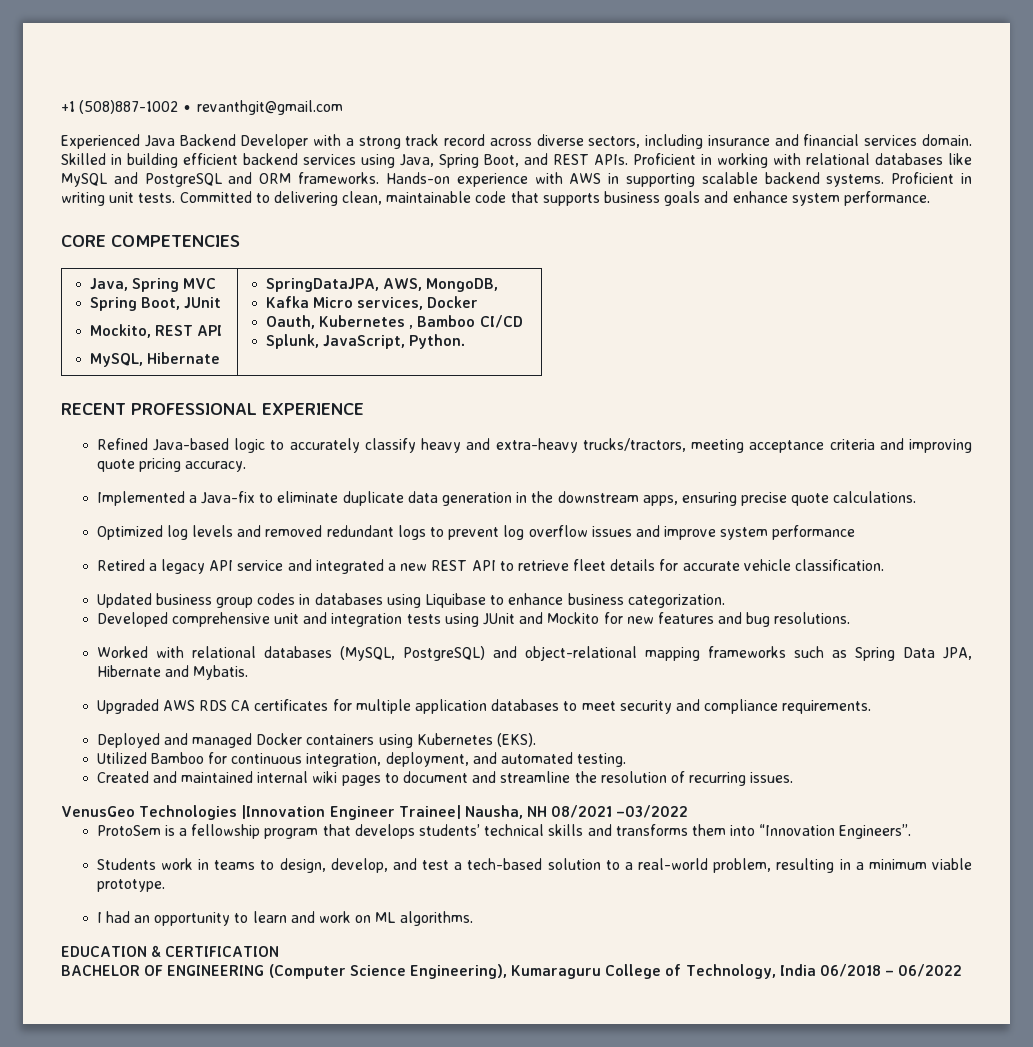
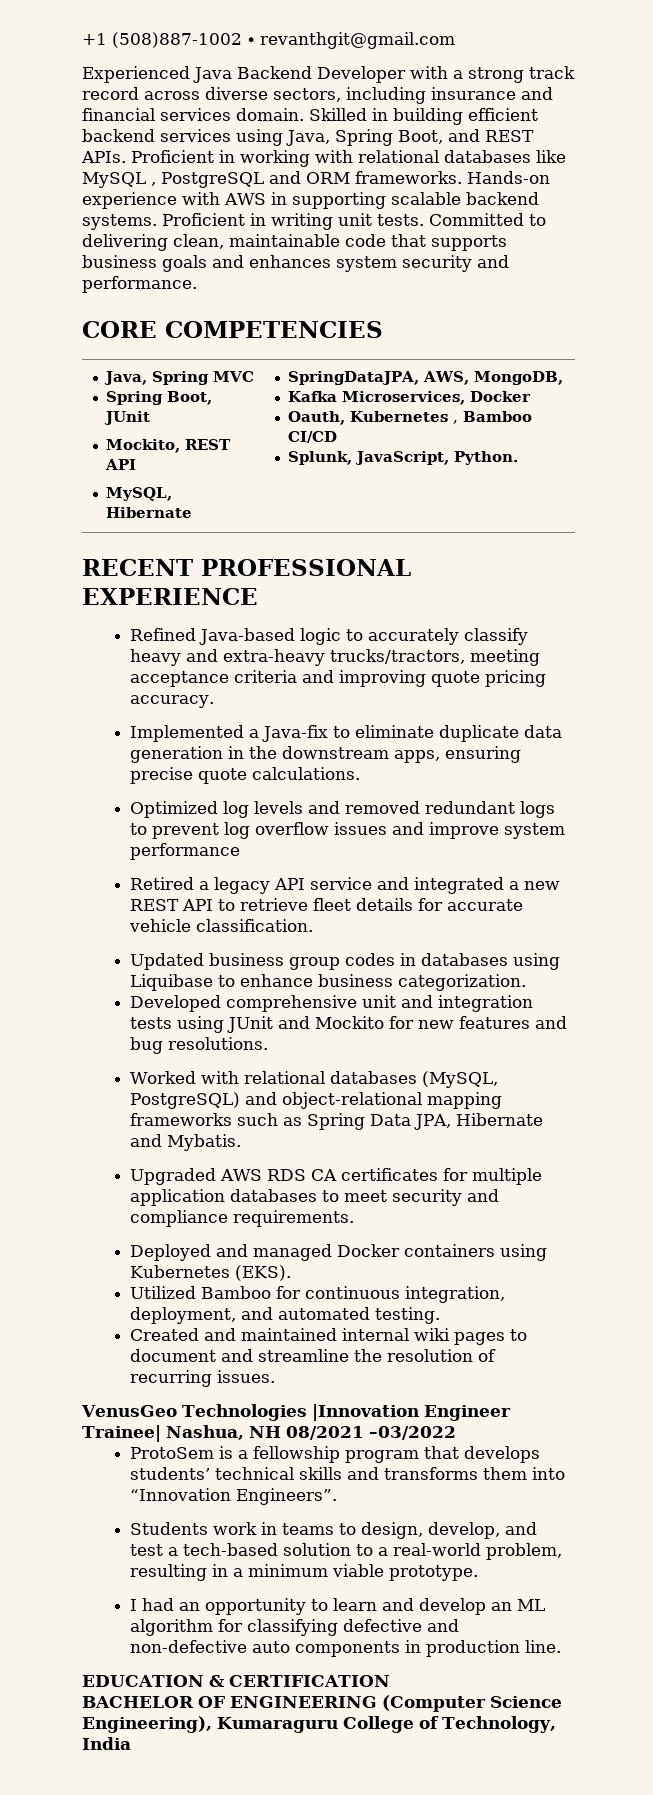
[113,172,138,184] and -> [151,182,156,186] ,
[732,191,840,206] enhance system -> [249,255,509,272] enhances system security and
[313,297,424,310] Micro services, -> [342,391,466,405] Microservices,
[464,805,523,819] Nausha, -> [165,1425,244,1440] Nashua,
[318,911,473,926] work on ML algorithms. -> [419,1598,546,1615] [130,1619,460,1636] [130,1640,562,1657] develop an ML algorithm for classifying defective and non-defective auto components in production line.
[820,964,963,977] 06/2018 – 06/2022 -> (131, 1743) none

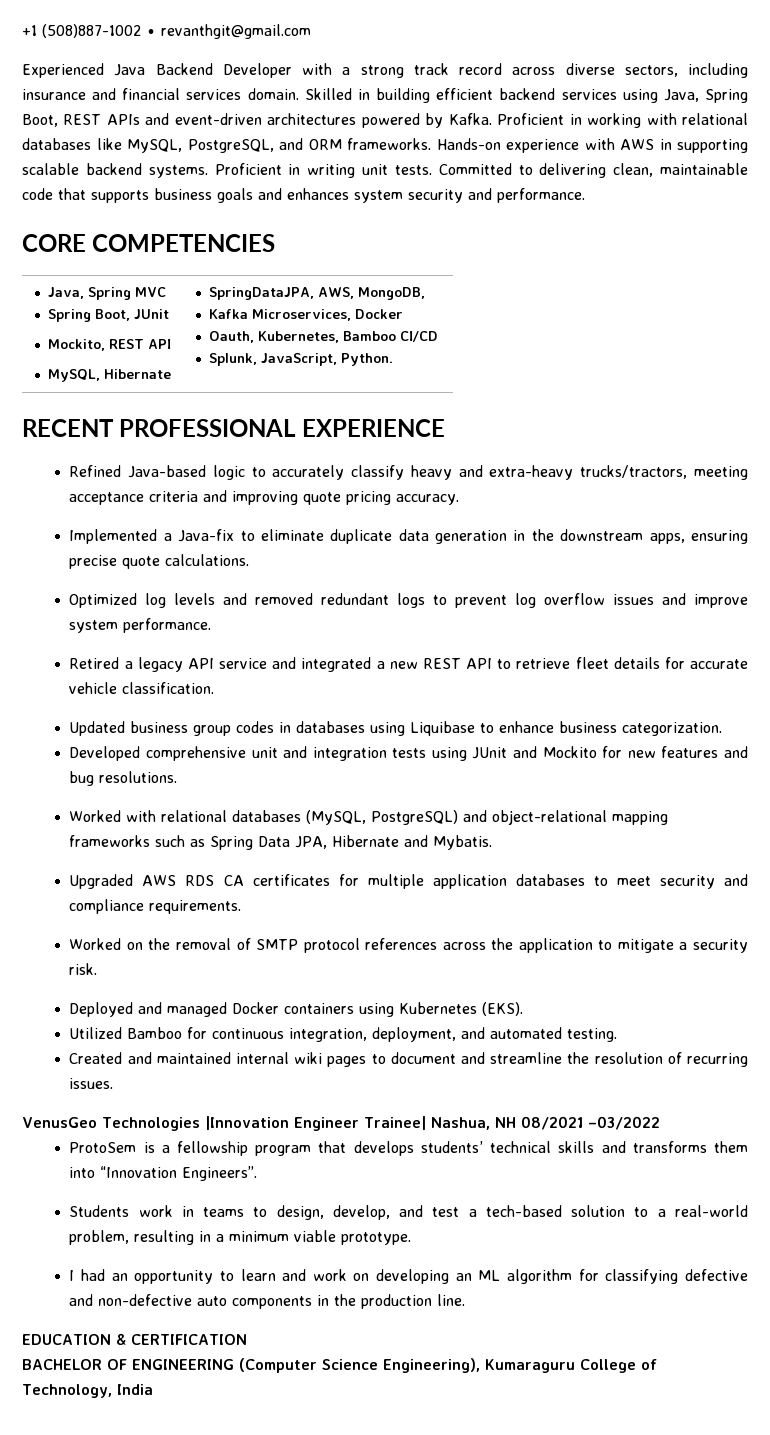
[448,129,534,142] [81,151,126,163] and REST APIs. -> [63,113,492,128] REST APIs and event-driven architectures powered by Kafka.
[82,172,264,188] MySQL , PostgreSQL -> [127,139,274,153] MySQL, PostgreSQL,
[350,411,459,424] Kubernetes , -> [257,331,339,343] Kubernetes,
[130,843,241,860] performance -> [123,618,212,633] performance.
(355, 1218) none -> [69,938,749,953] [69,963,98,975] // Worked on the removal of SMTP protocol references across the application to mitigate a security risk.
[419,1598,487,1615] develop -> [312,1269,450,1284] work on developing
(422, 1646) none -> [334,1294,357,1306] the

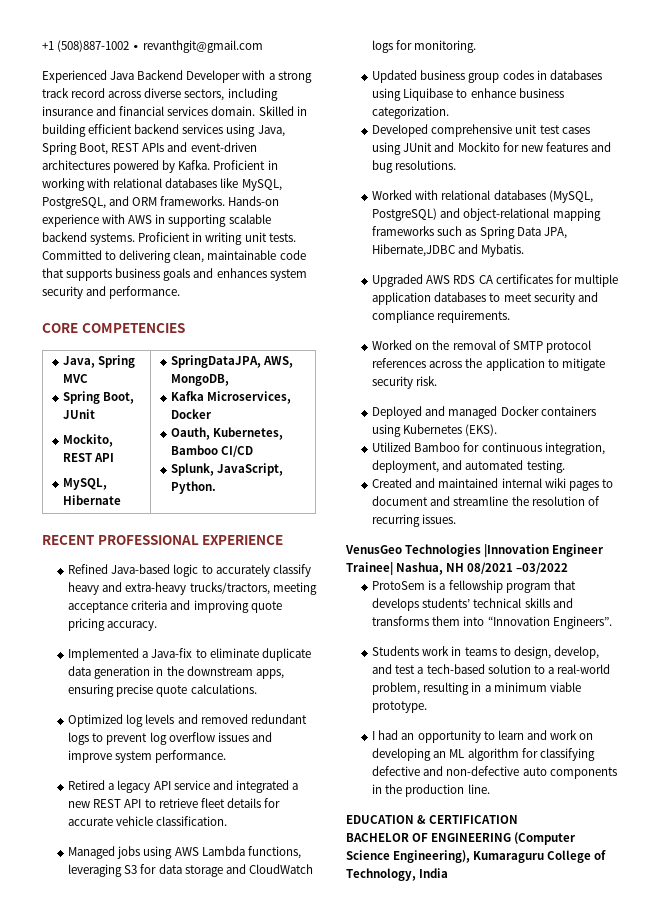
(215, 688) none -> [68,846,301,859] [68,864,313,877] [372,40,477,53] // Managed jobs using AWS Lambda functions, leveraging S3 for data storage and CloudWatch logs for monitoring.
[283,746,427,761] and integration tests -> [539,125,590,134] test cases
[332,835,400,847] Hibernate -> [372,244,456,257] Hibernate,JDBC
[679,942,688,950] a -> (605, 364) none

